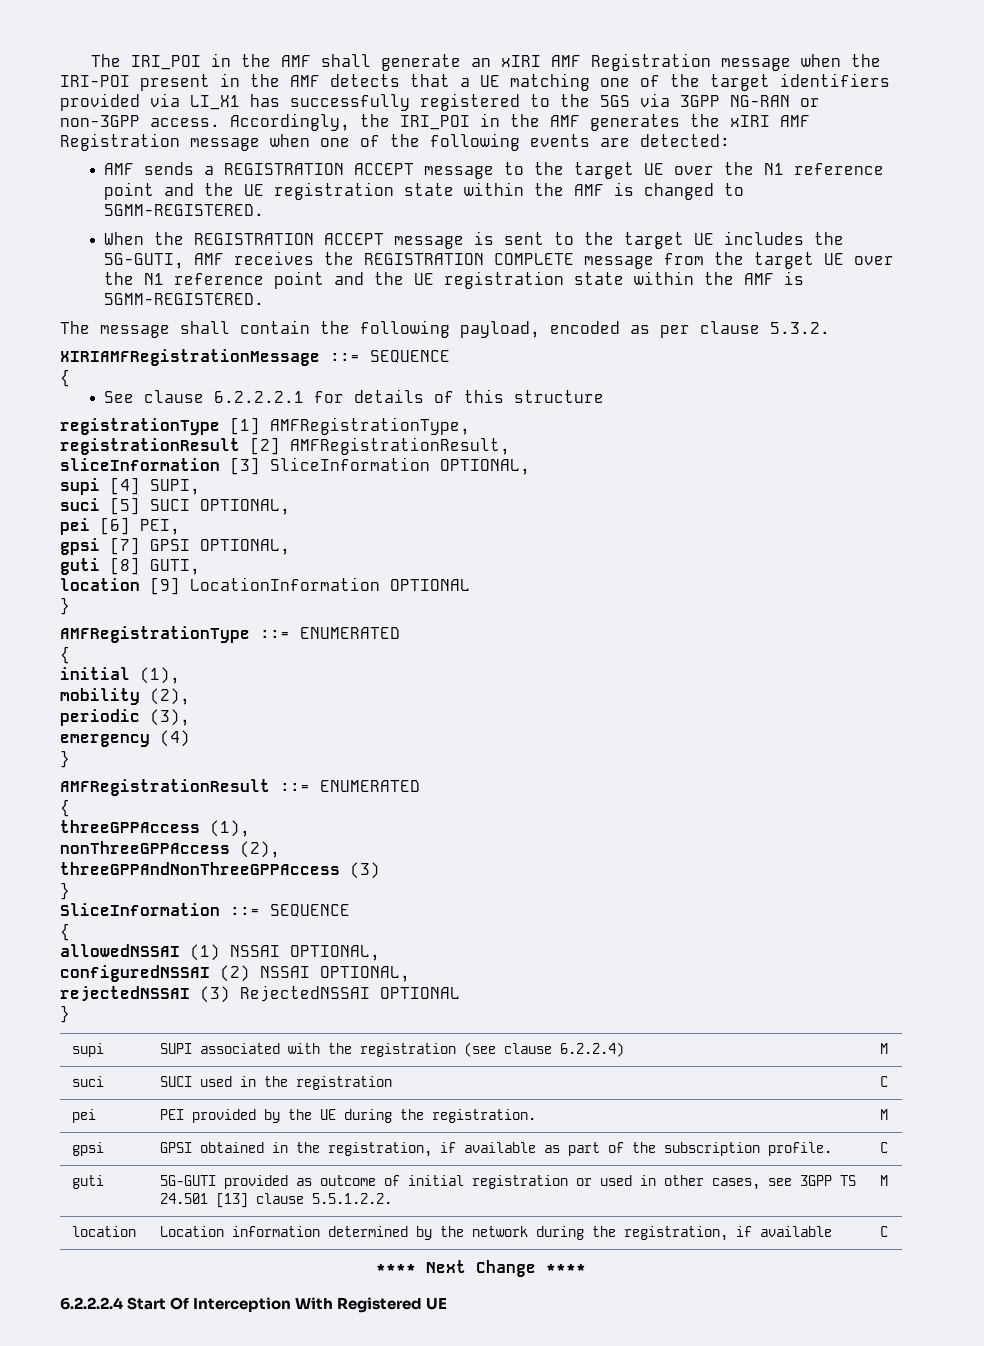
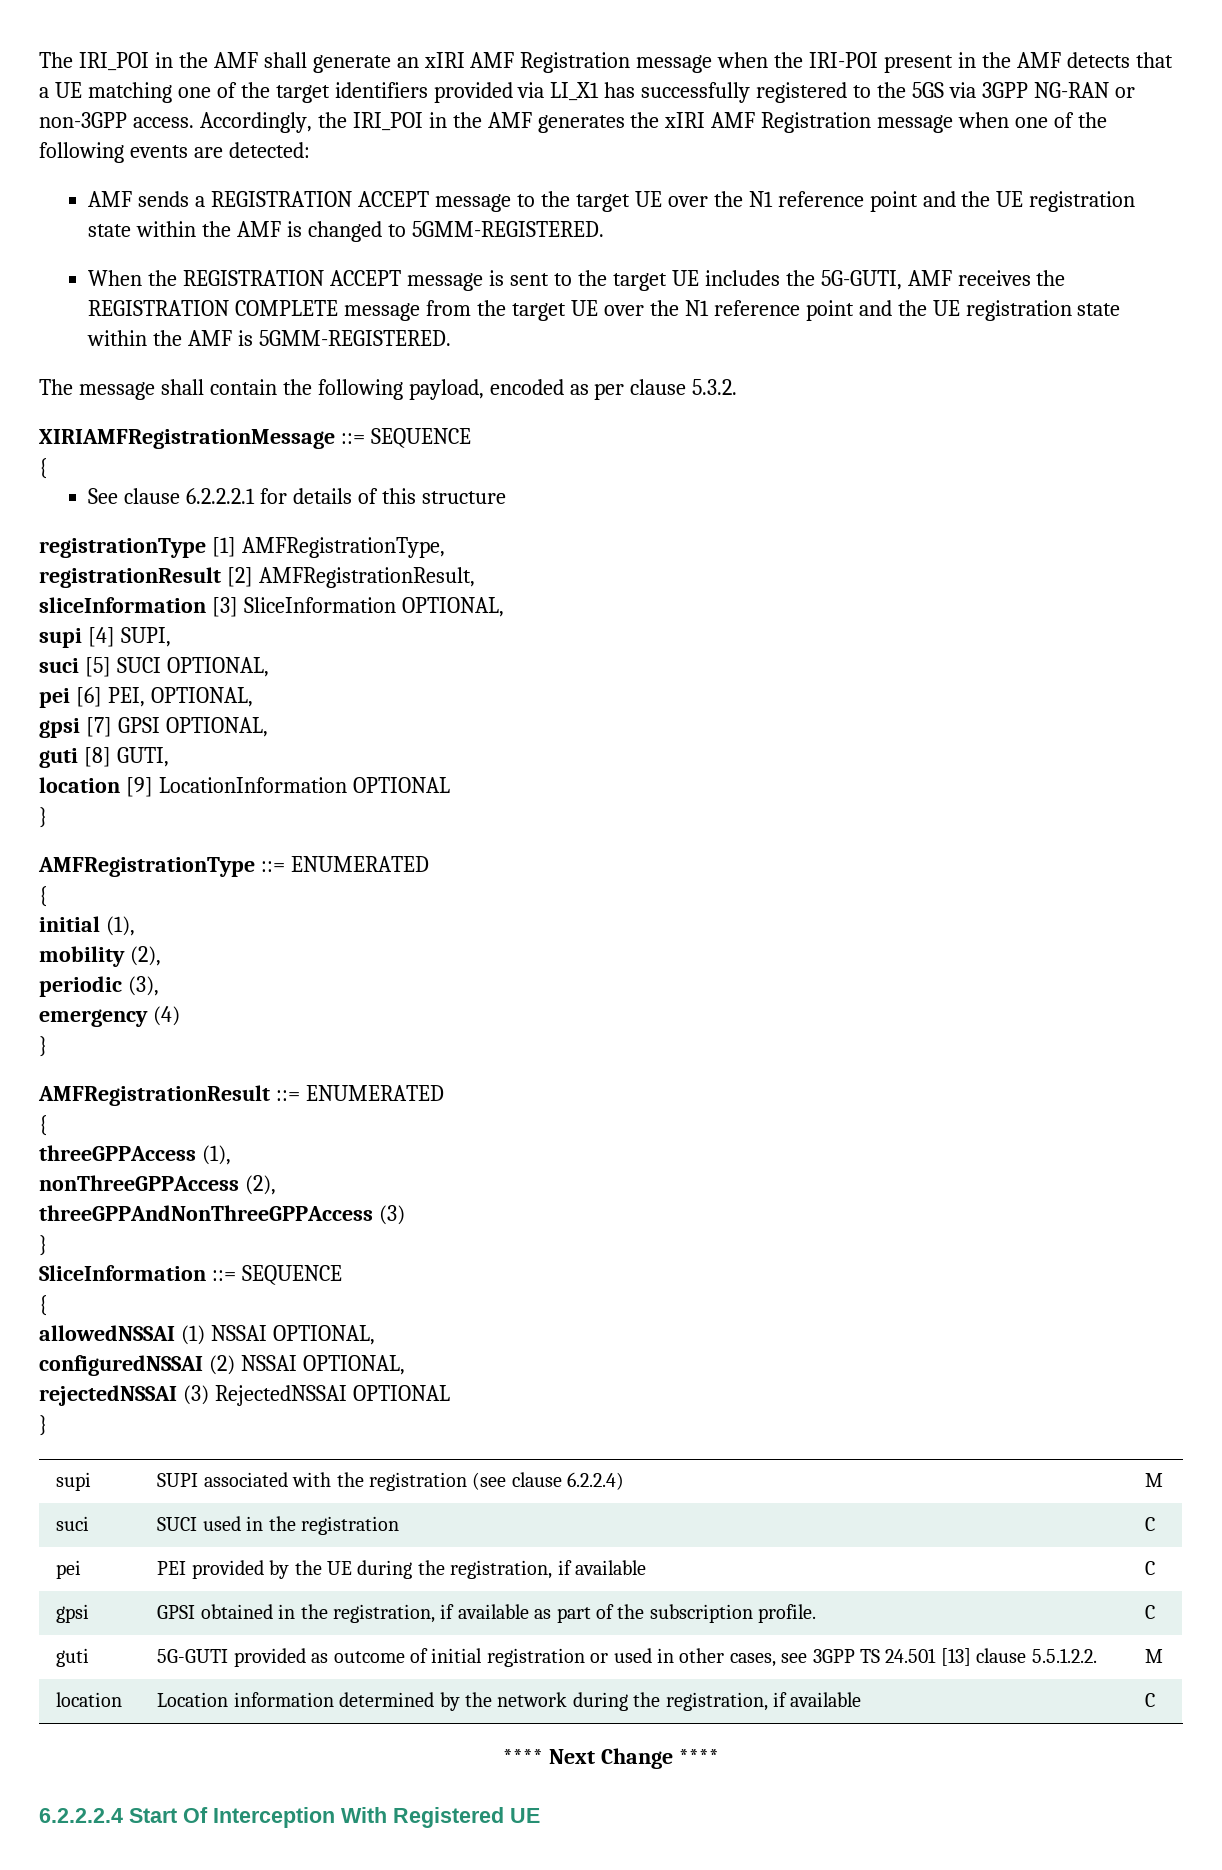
(180, 527) none -> [150,687,253,707] OPTIONAL,
[431,1109,536,1123] [879,1109,888,1120] registration. | M -> [450,1560,647,1579] [1145,1561,1156,1575] registration, if available | C

